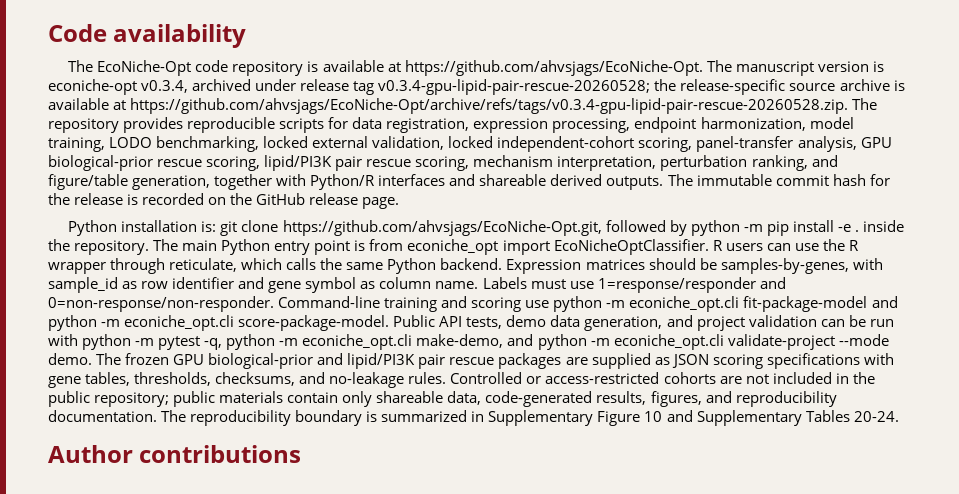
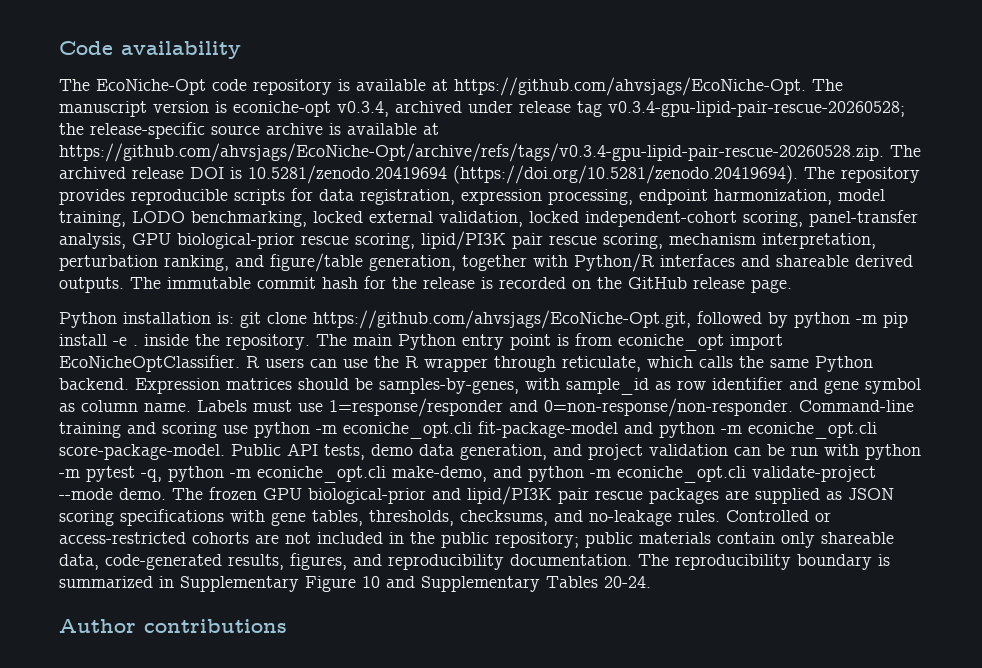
(878, 104) none -> [59,165,835,184] archived release DOI is 10.5281/zenodo.20419694 (https://doi.org/10.5281/zenodo.20419694). The

